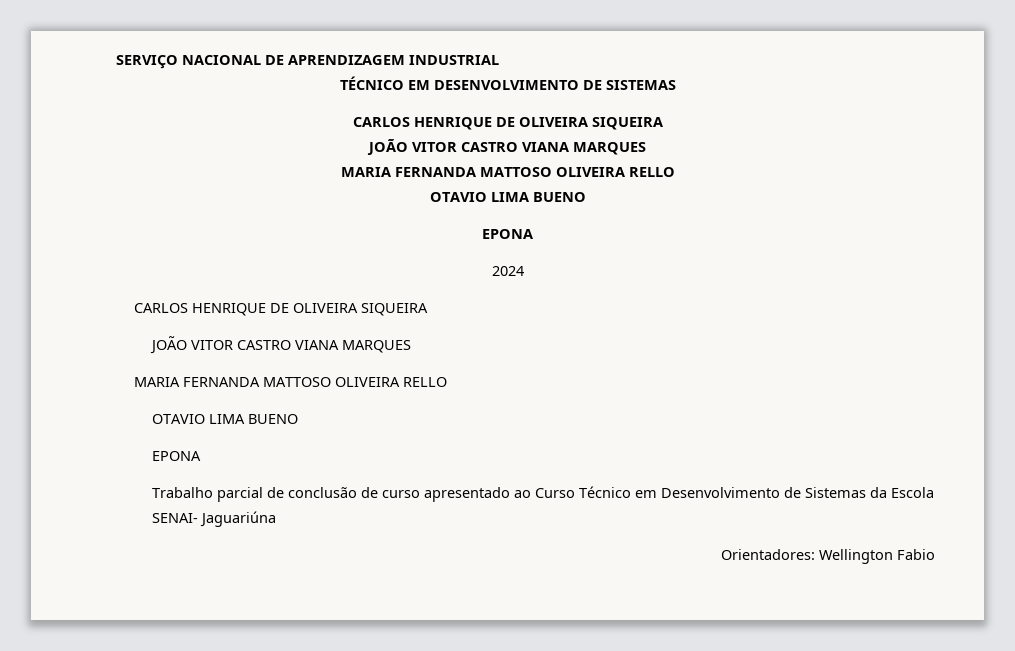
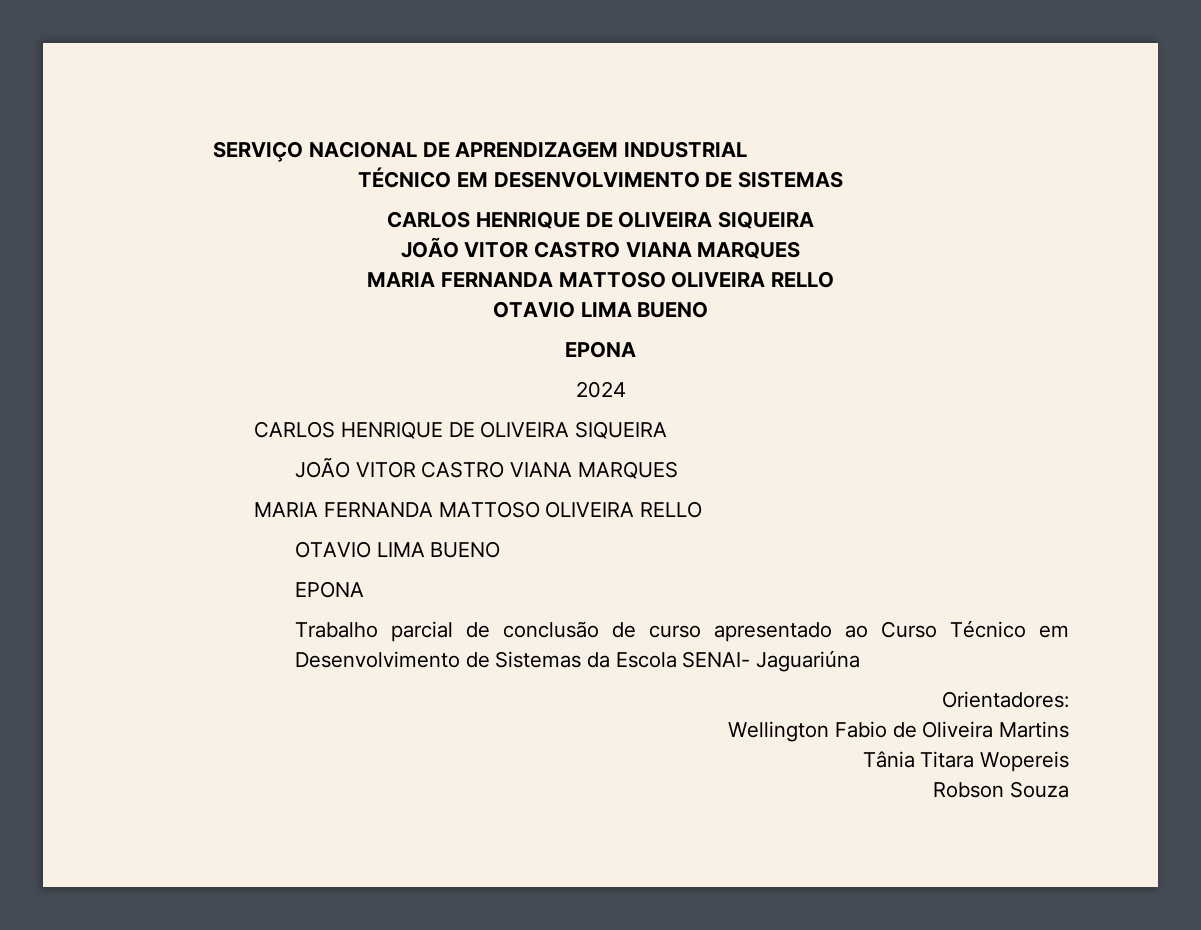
(815, 554) none -> (1069, 699) //
(935, 554) none -> [892,721,1069,738] [862,751,1069,772] [933,781,1069,798] de Oliveira Martins // Tânia Titara Wopereis // Robson Souza

